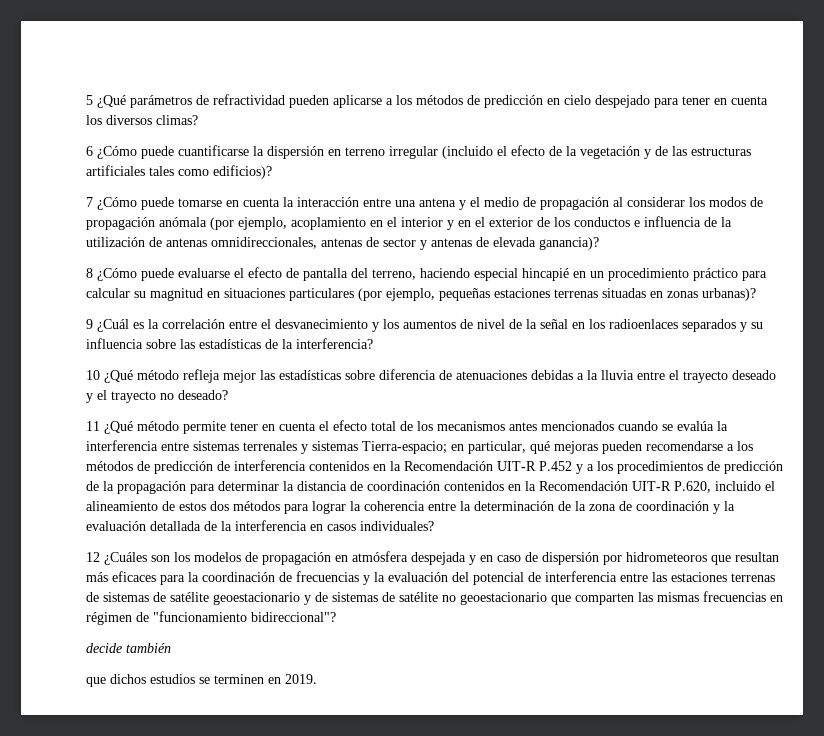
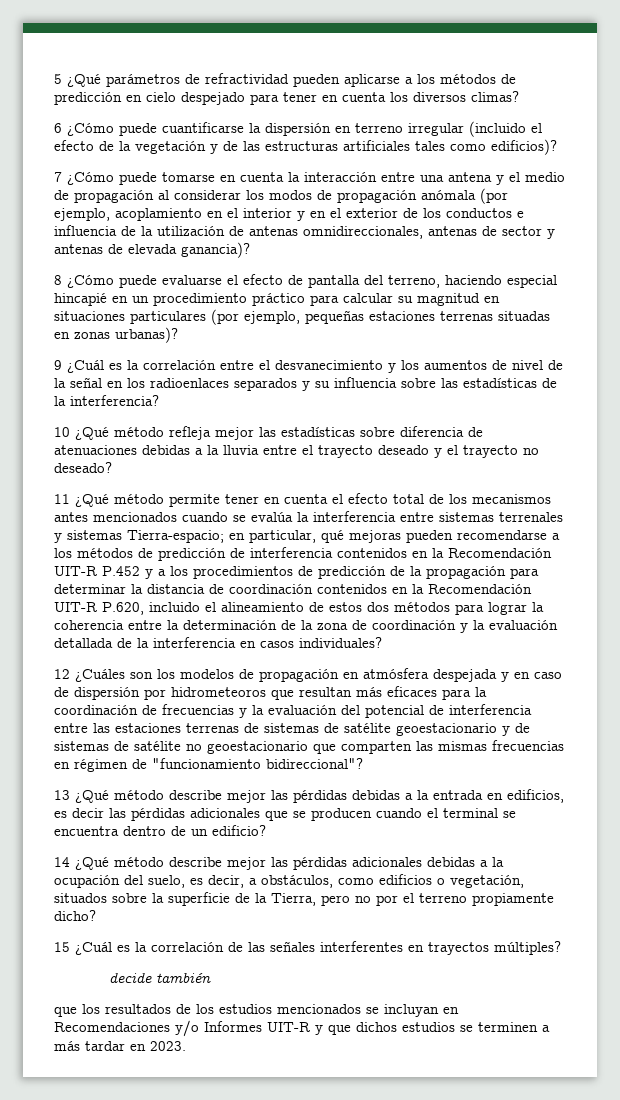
[86,643,171,653] [86,674,317,687] decide también // que dichos estudios se terminen en 2019. -> [54,789,564,803] [54,808,516,821] [54,825,266,836] [54,857,504,870] [54,874,524,888] [54,892,554,906] [54,910,96,921] [54,941,561,955] [109,972,212,983] [54,1004,459,1017] [54,1020,550,1037] [54,1041,186,1051] 13 ¿Qué método describe mejor las pérdidas debidas a la entrada en edificios, es decir las pérdidas adicionales que se producen cuando el terminal se encuentra dentro de un edificio? // 14 ¿Qué método describe mejor las pérdidas adicionales debidas a la ocupación del suelo, es decir, a obstáculos, como edificios o vegetación, situados sobre la superficie de la Tierra, pero no por el terreno propiamente dicho? // 15 ¿Cuál es la correlación de las señales interferentes en trayectos múltiples? // decide también // que los resultados de los estudios mencionados se incluyan en Recomendaciones y/o Informes UIT-R y que dichos estudios se terminen a más tardar en 2023.

